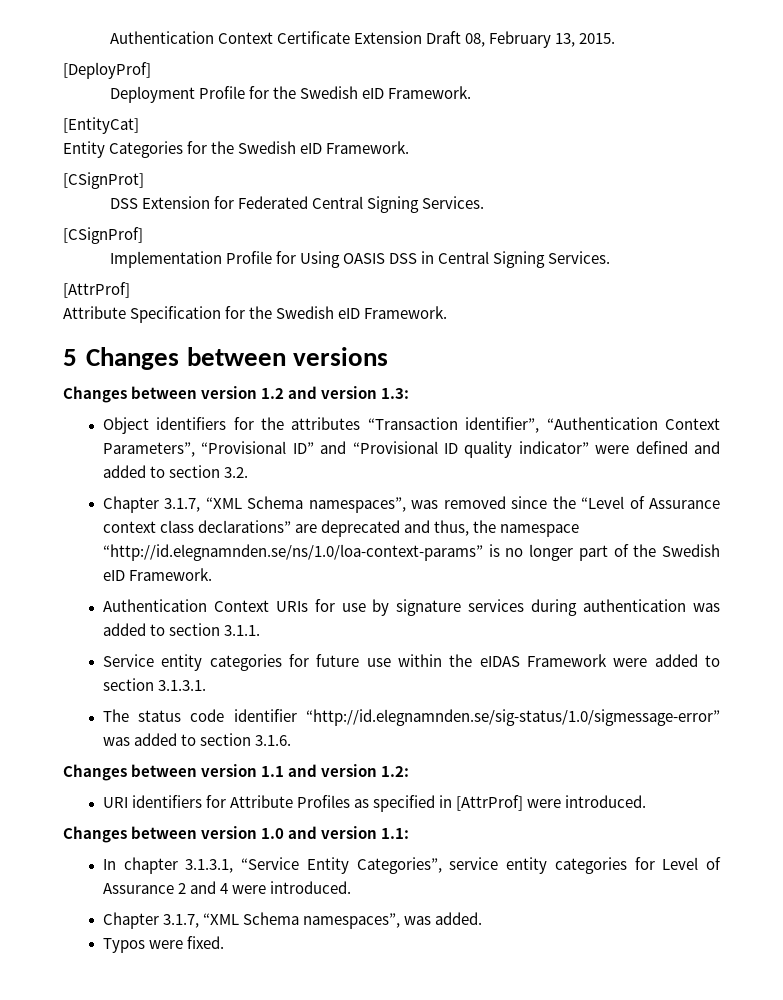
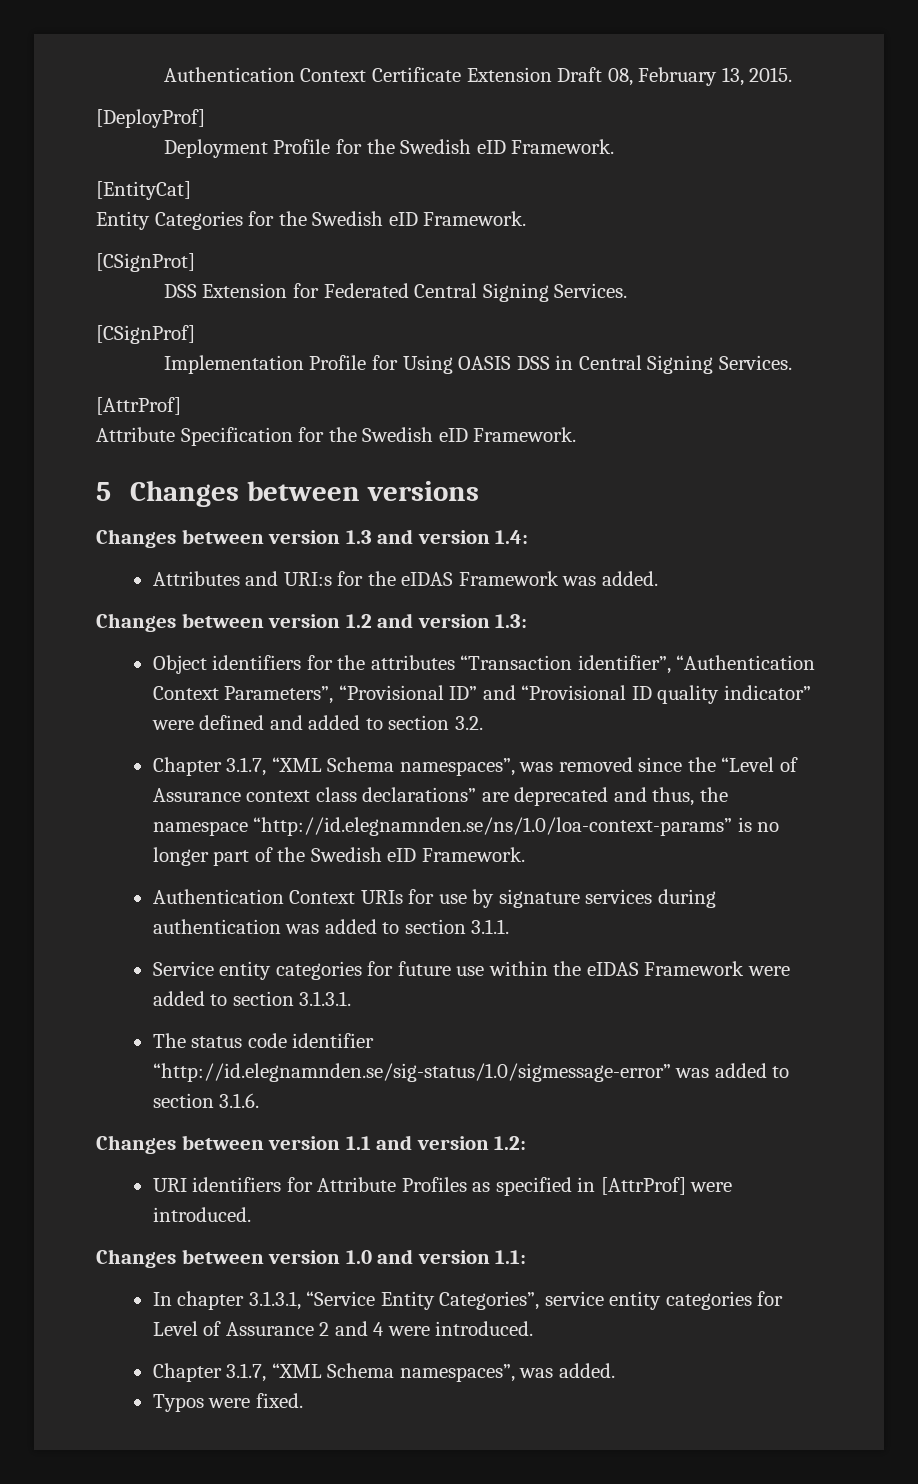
(388, 356) none -> [96,529,529,548] [152,571,658,586] // Changes between version 1.3 and version 1.4: // Attributes and URI:s for the eIDAS Framework was added.

